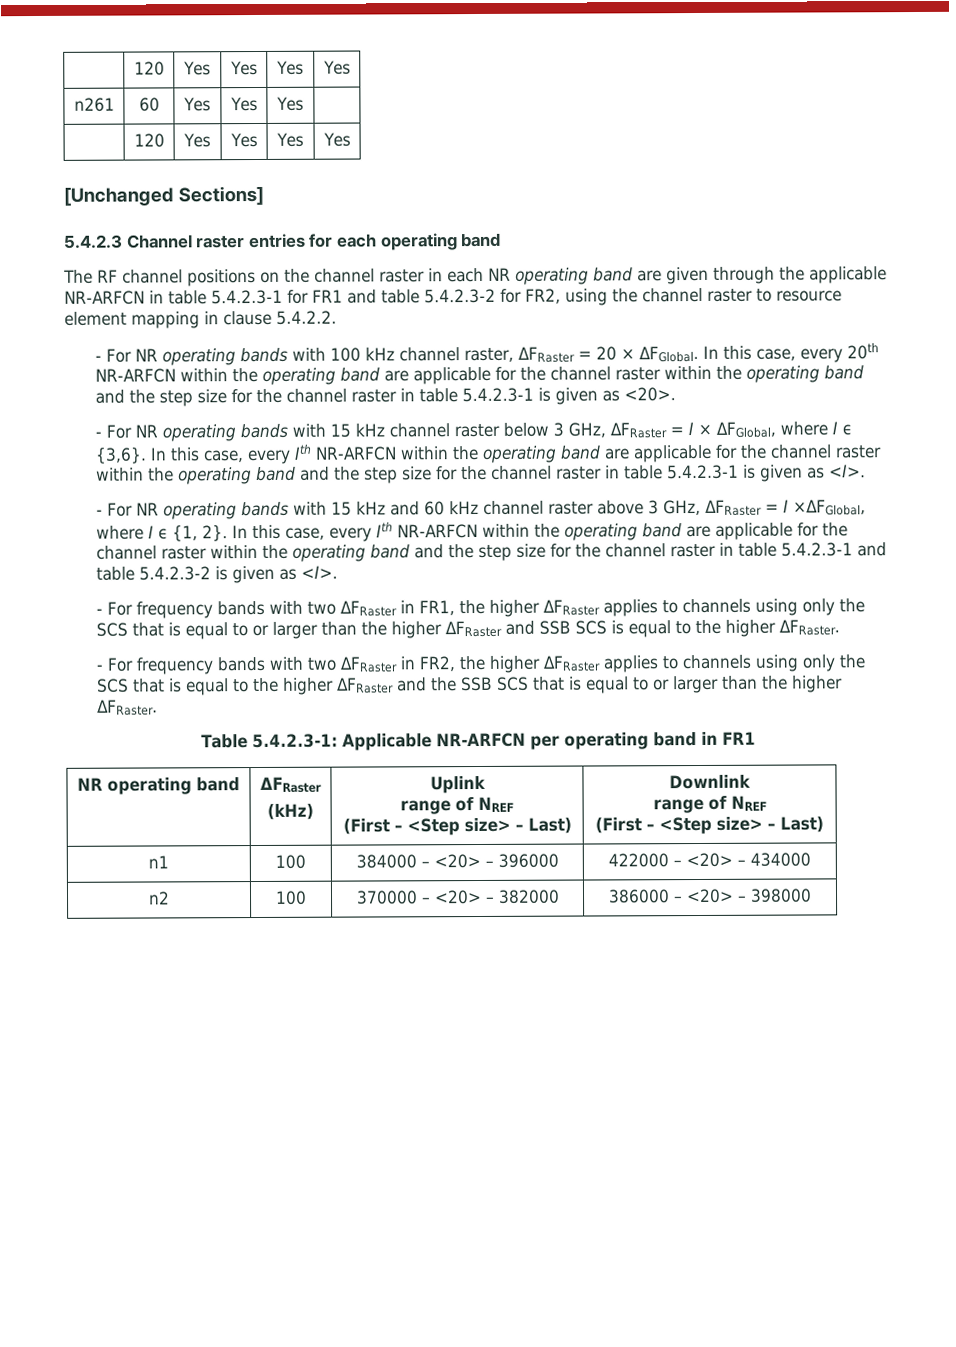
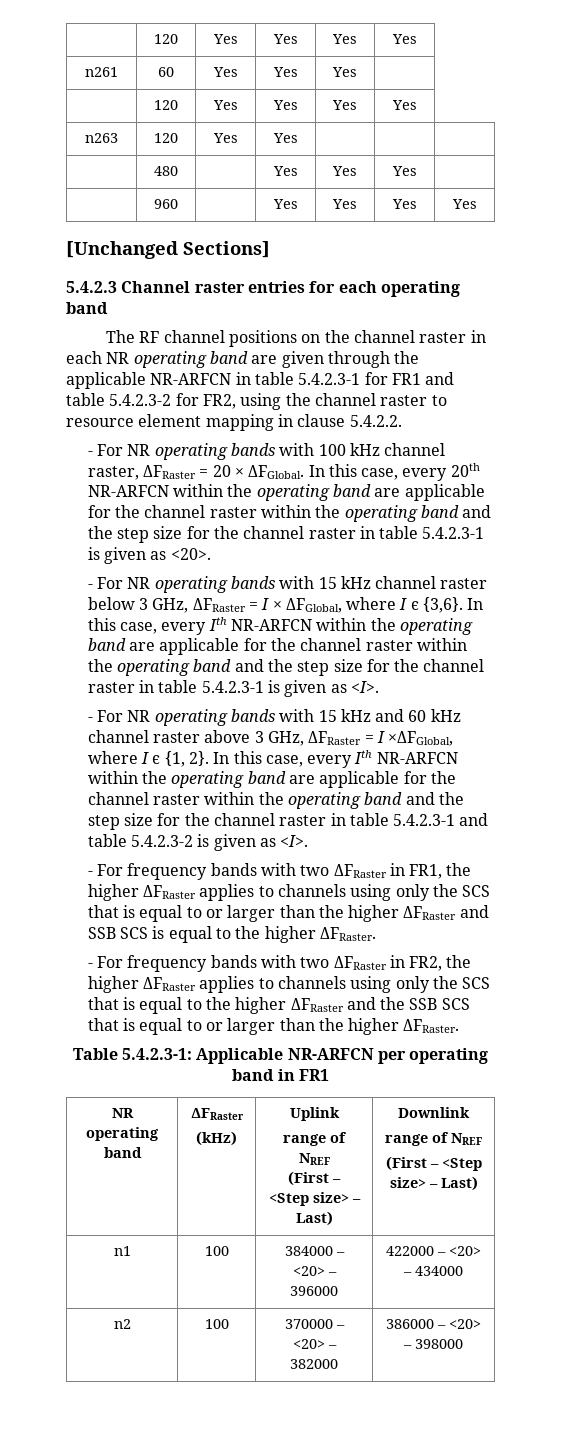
(351, 139) none -> [85,133,118,143] [154,133,178,143] [212,133,238,143] [272,133,298,143] [154,166,178,176] [272,166,298,176] [332,166,357,176] [391,166,417,176] [154,199,178,209] [272,199,298,209] [332,199,357,209] [391,199,417,209] [451,199,477,209] // n263 | 120 | Yes | Yes | | | // | 480 | | Yes | Yes | Yes | // | 960 | | Yes | Yes | Yes | Yes

